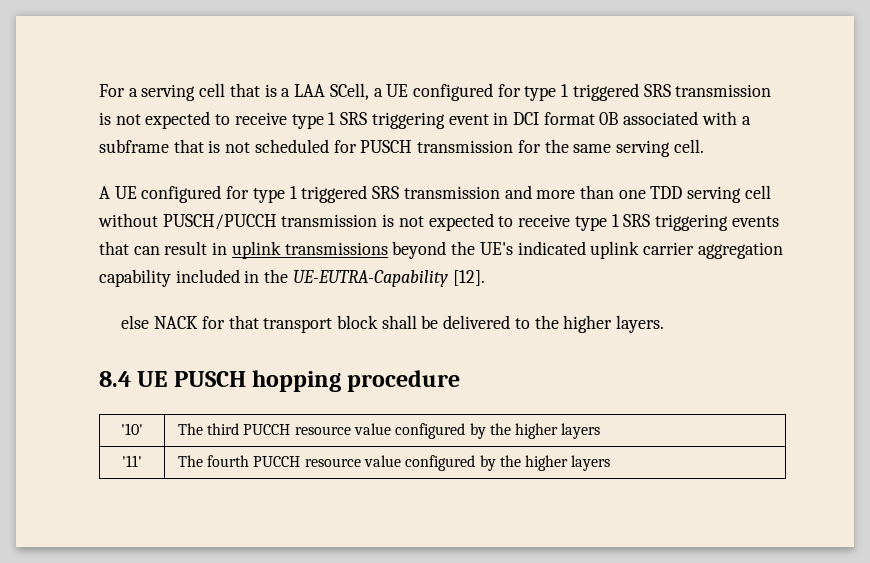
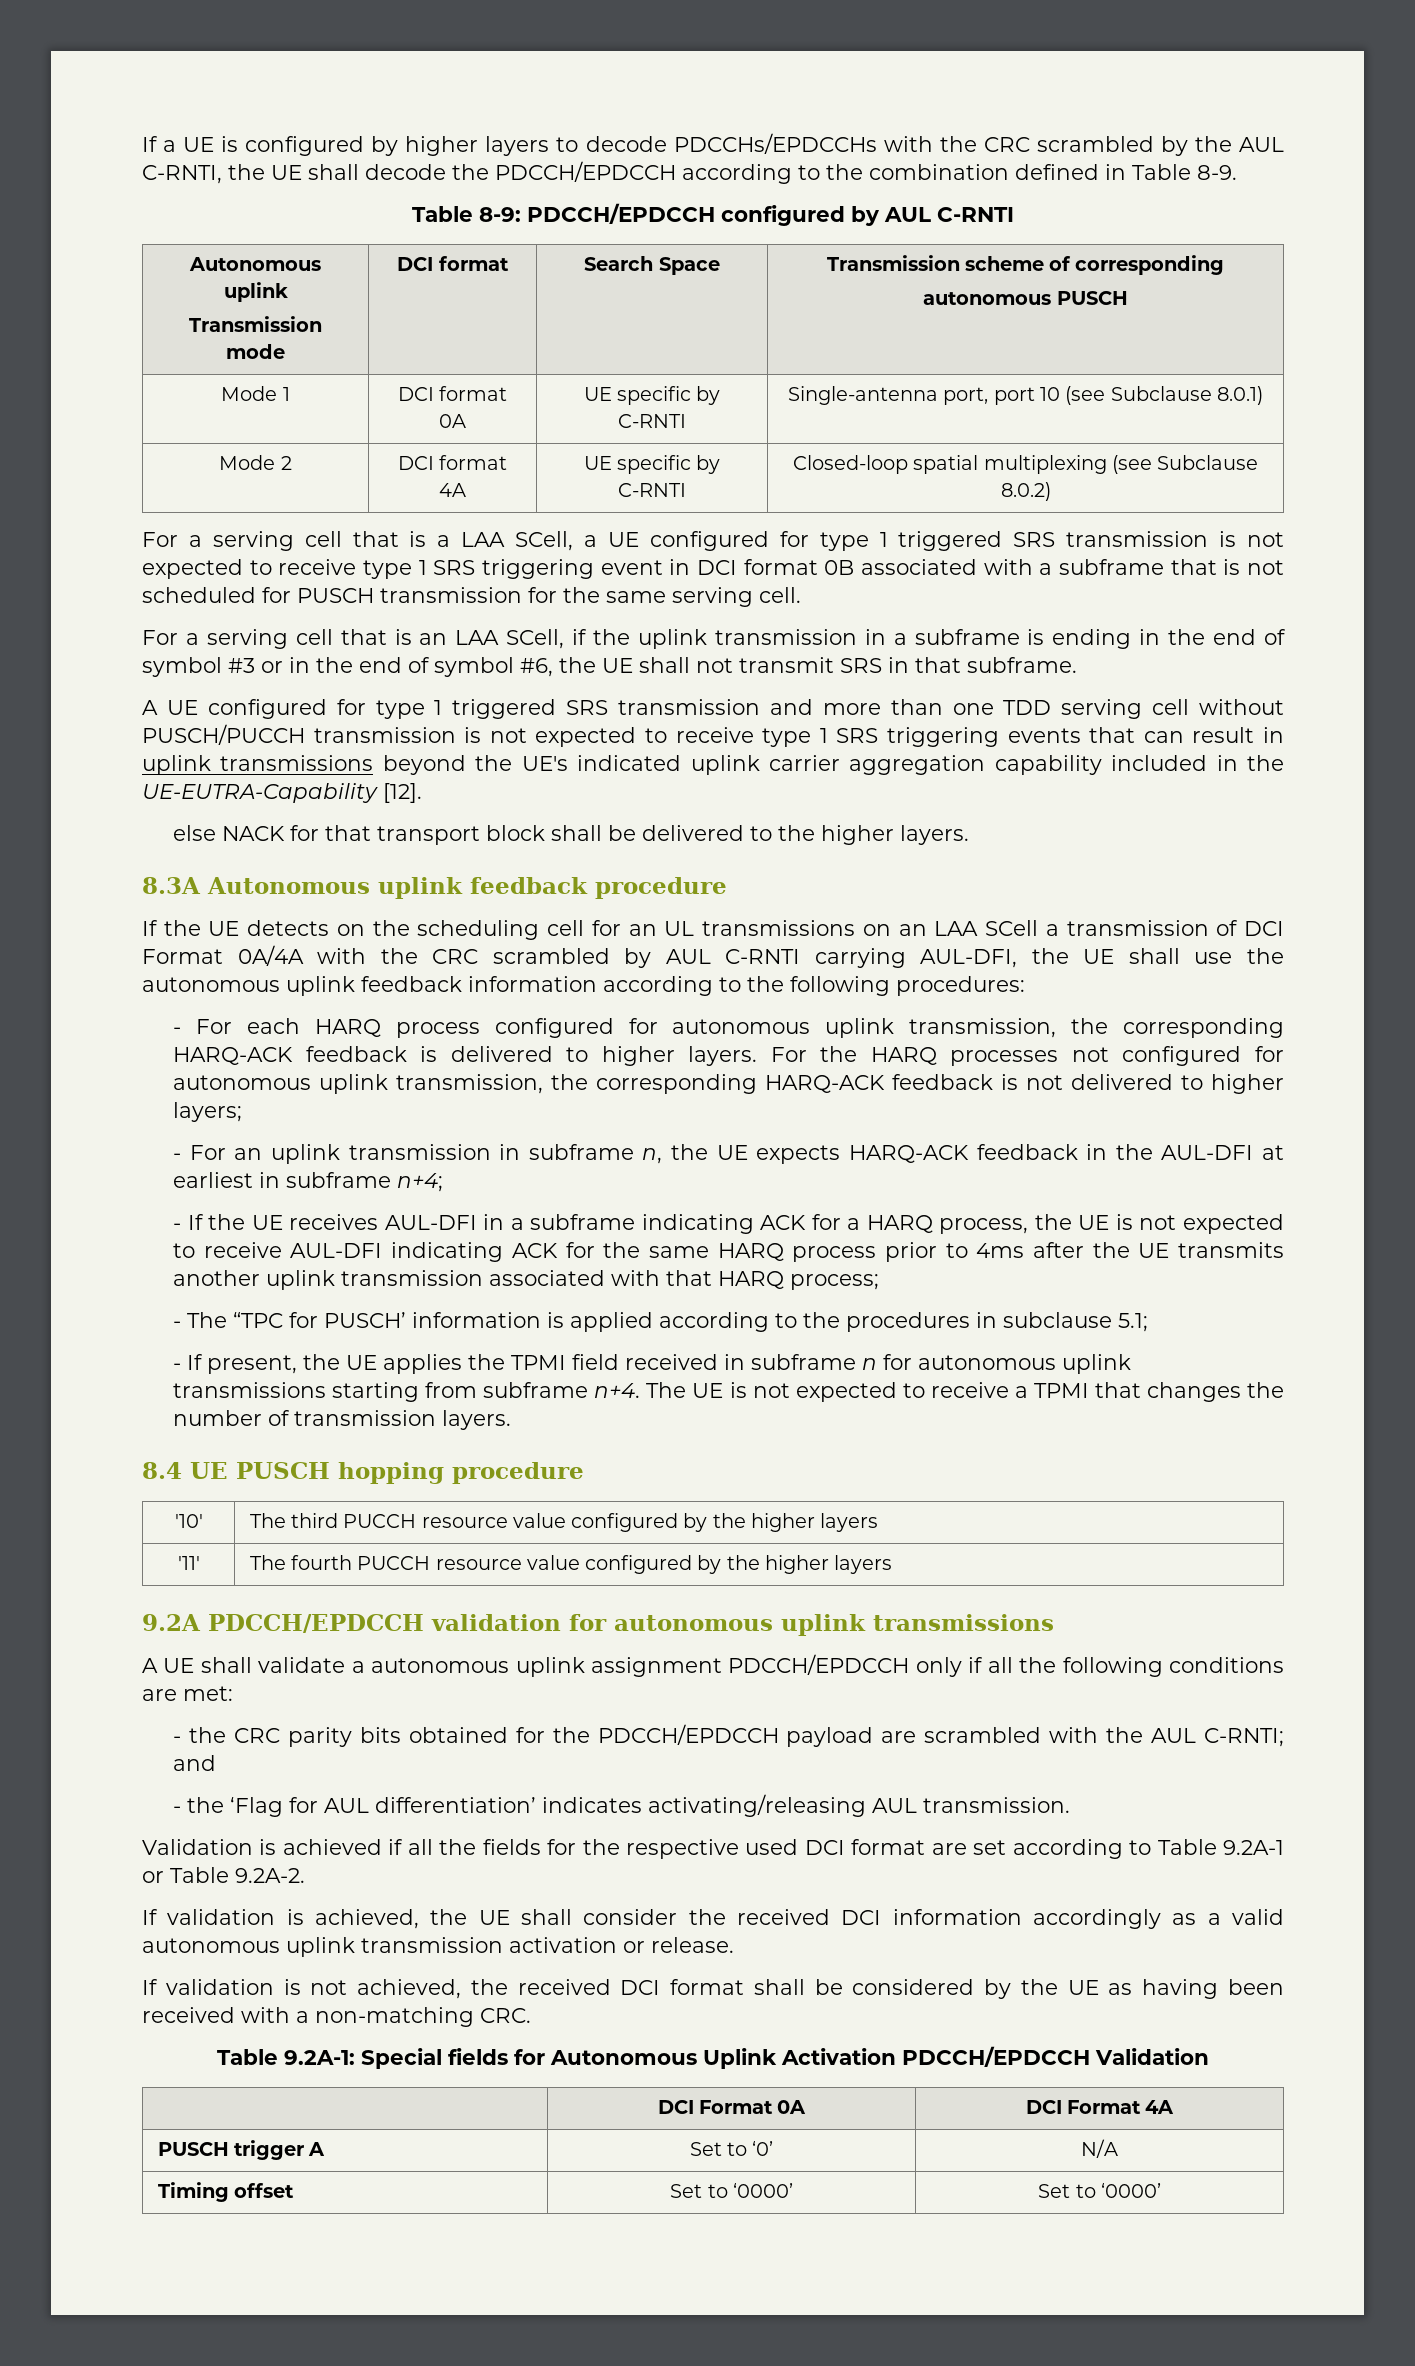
(99, 90) none -> [142,133,1284,156] [142,161,1237,184] [412,203,1014,226] [189,257,321,271] [223,282,288,302] [189,316,322,332] [226,344,285,359] [397,256,509,271] [584,256,720,275] [826,255,1225,275] [923,291,1128,305] [221,386,290,401] [397,386,508,401] [439,414,466,428] [583,386,721,405] [618,414,686,428] [788,386,1263,405] [219,455,292,470] [397,455,508,470] [439,483,466,497] [583,455,721,474] [618,483,686,497] [792,455,1259,474] [1000,482,1051,501] If a UE is configured by higher layers to decode PDCCHs/EPDCCHs with the CRC scrambled by the AUL C-RNTI, the UE shall decode the PDCCH/EPDCCH according to the combination defined in Table 8-9. // Table 8-9: PDCCH/EPDCCH configured by AUL C-RNTI // Autonomous uplink // Transmission mode | DCI format | Search Space | Transmission scheme of corresponding // autonomous PUSCH // Mode 1 | DCI format 0A | UE specific by C-RNTI | Single-antenna port, port 10 (see Subclause 8.0.1) // Mode 2 | DCI format 4A | UE specific by C-RNTI | Closed-loop spatial multiplexing (see Subclause 8.0.2) //
(704, 146) none -> [142,629,1287,649] [142,657,1077,677] // For a serving cell that is an LAA SCell, if the uplink transmission in a subframe is ending in the end of symbol #3 or in the end of symbol #6, the UE shall not transmit SRS in that subframe.
(665, 324) none -> [142,877,727,899] [142,920,1284,940] [142,945,1284,968] [142,976,1025,996] [173,1018,1284,1038] [173,1046,1285,1066] [173,1074,1285,1094] [173,1102,243,1122] [173,1144,1285,1164] [173,1172,444,1192] [173,1214,1284,1234] [173,1242,1285,1262] [173,1270,880,1290] [173,1312,1149,1332] [173,1354,1132,1374] [173,1382,1285,1402] [173,1410,512,1430] // 8.3A Autonomous uplink feedback procedure // If the UE detects on the scheduling cell for an UL transmissions on an LAA SCell a transmission of DCI Format 0A/4A with the CRC scrambled by AUL C-RNTI carrying AUL-DFI, the UE shall use the autonomous uplink feedback information according to the following procedures: // - For each HARQ process configured for autonomous uplink transmission, the corresponding HARQ-ACK feedback is delivered to higher layers. For the HARQ processes not configured for autonomous uplink transmission, the corresponding HARQ-ACK feedback is not delivered to higher layers; // - For an uplink transmission in subframe n, the UE expects HARQ-ACK feedback in the AUL-DFI at earliest in subframe n+4; // - If the UE receives AUL-DFI in a subframe indicating ACK for a HARQ process, the UE is not expected to receive AUL-DFI indicating ACK for the same HARQ process prior to 4ms after the UE transmits another uplink transmission associated with that HARQ process; // - The “TPC for PUSCH’ information is applied according to the procedures in subclause 5.1; // - If present, the UE applies the TPMI field received in subframe n for autonomous uplink transmissions starting from subframe n+4. The UE is not expected to receive a TPMI that changes the number of transmission layers.
(611, 463) none -> [142,1614,1054,1636] [142,1654,1284,1677] [142,1686,233,1701] [173,1724,1285,1747] [173,1755,217,1771] [173,1794,1071,1817] [142,1839,1284,1859] [142,1867,305,1883] [142,1909,1284,1929] [142,1937,734,1957] [142,1979,1284,1999] [142,2007,531,2027] [217,2046,1209,2069] [657,2100,807,2114] [1025,2100,1175,2114] [157,2140,326,2160] [689,2141,774,2156] [1081,2139,1118,2158] [157,2182,295,2202] [670,2183,793,2198] [1038,2183,1161,2198] // 9.2A PDCCH/EPDCCH validation for autonomous uplink transmissions // A UE shall validate a autonomous uplink assignment PDCCH/EPDCCH only if all the following conditions are met: // - the CRC parity bits obtained for the PDCCH/EPDCCH payload are scrambled with the AUL C-RNTI; and // - the ‘Flag for AUL differentiation’ indicates activating/releasing AUL transmission. // Validation is achieved if all the fields for the respective used DCI format are set according to Table 9.2A-1 or Table 9.2A-2. // If validation is achieved, the UE shall consider the received DCI information accordingly as a valid autonomous uplink transmission activation or release. // If validation is not achieved, the received DCI format shall be considered by the UE as having been received with a non-matching CRC. // Table 9.2A-1: Special fields for Autonomous Uplink Activation PDCCH/EPDCCH Validation // | DCI Format 0A | DCI Format 4A // PUSCH trigger A | Set to ‘0’ | N/A // Timing offset | Set to ‘0000’ | Set to ‘0000’

